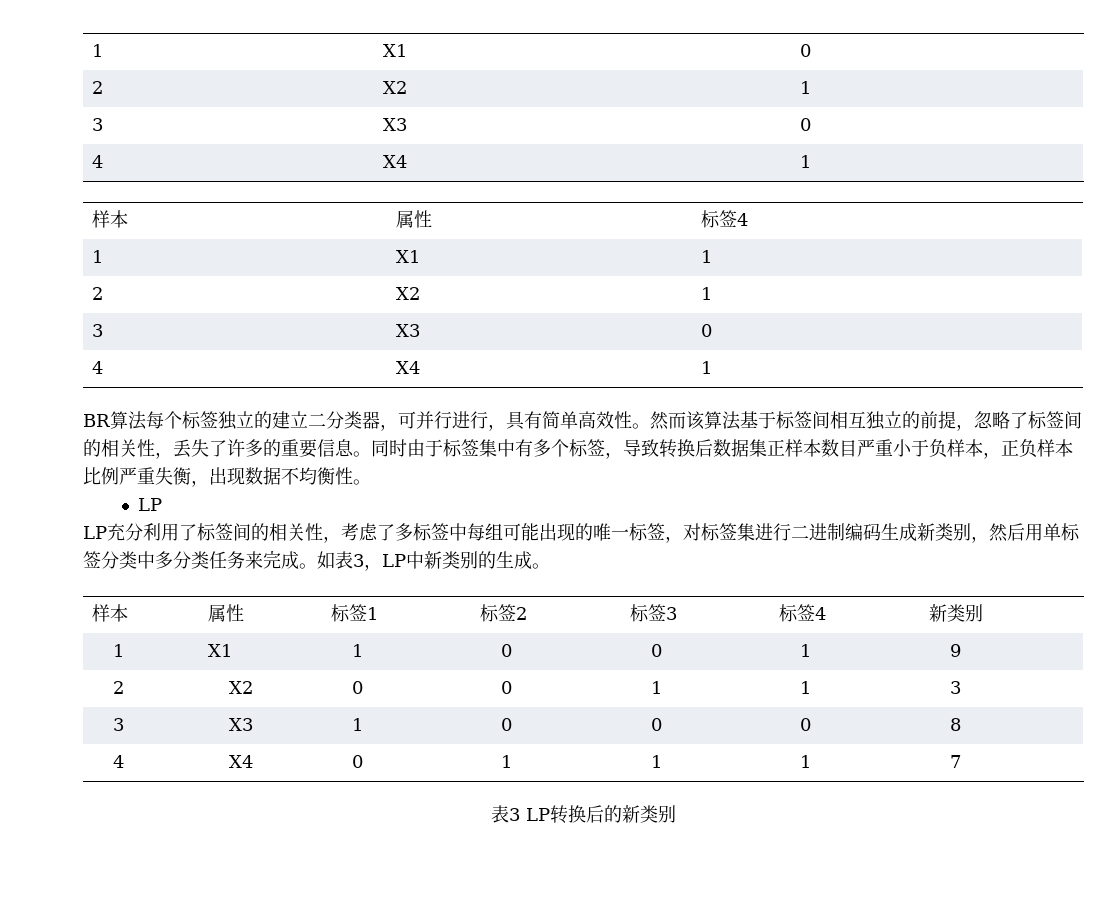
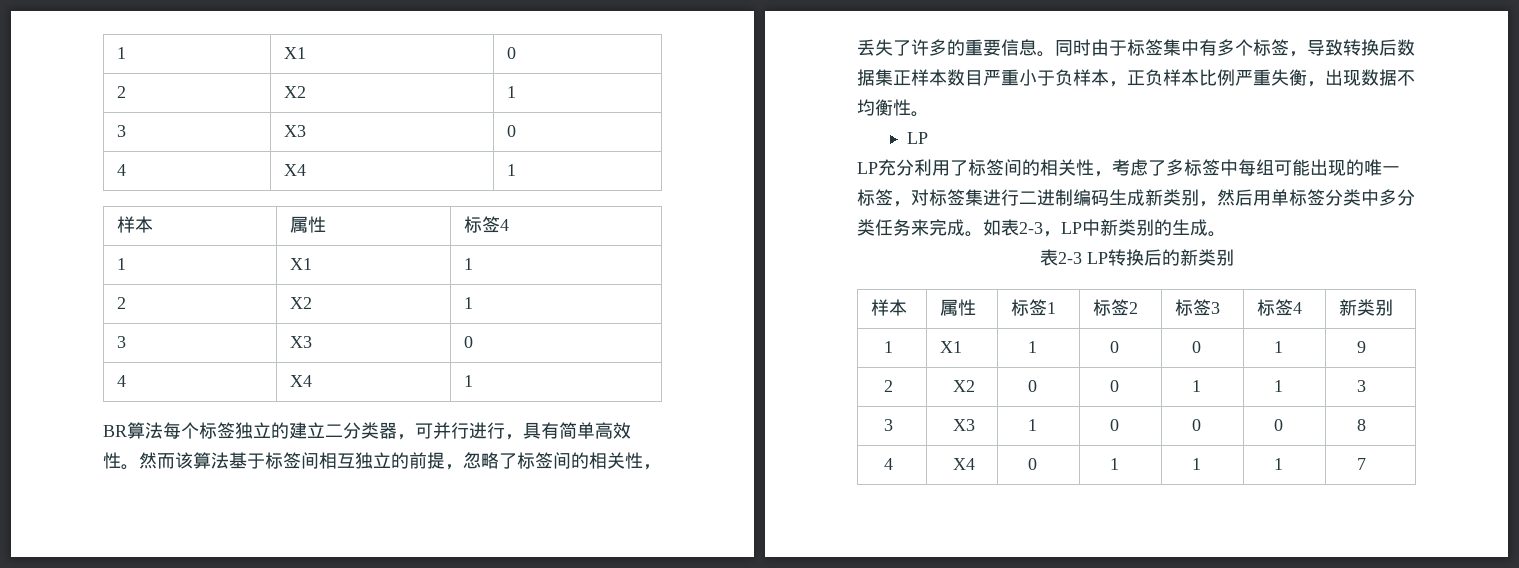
[353,554,364,567] 3 -> [1019,222,1043,234] 2-3
(550, 566) none -> [1039,249,1234,266] // 表2-3 LP转换后的新类别
[491,805,676,824] // 表3 LP转换后的新类别 -> (1367, 464) none

